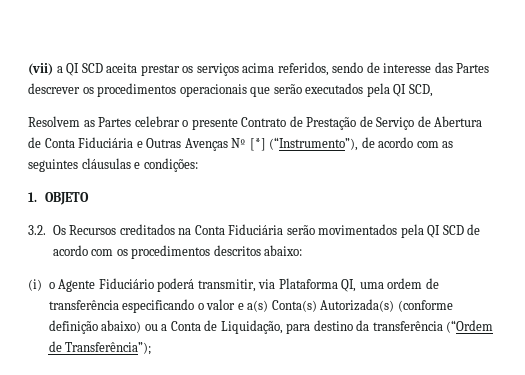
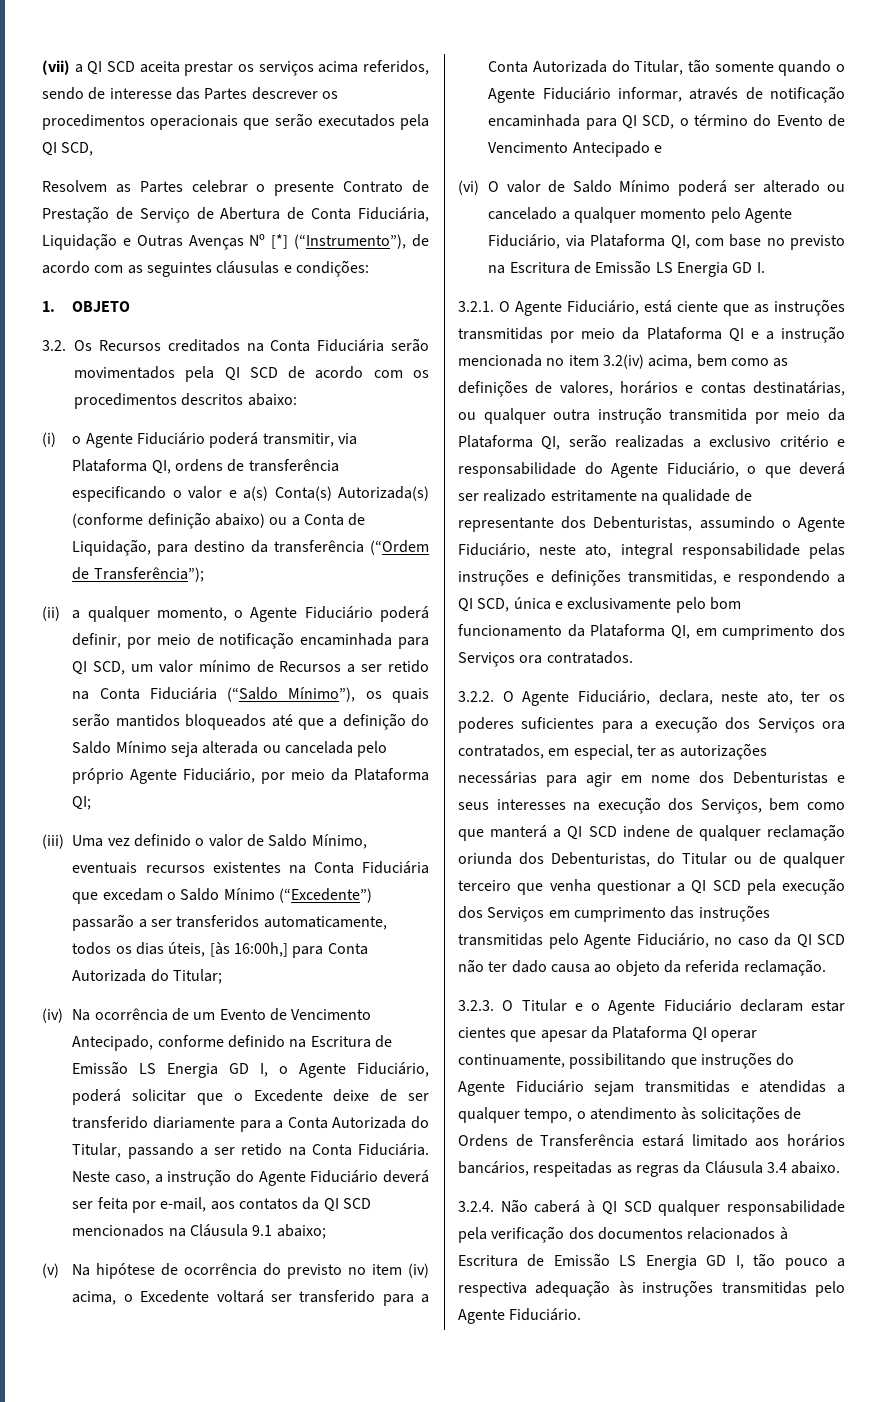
[78,137,134,148] Fiduciária -> [358,207,429,222] [42,233,117,250] Fiduciária, Liquidação
[359,278,423,289] uma ordem -> [175,459,224,472] ordens
(152, 348) none -> [42,606,430,622] [72,632,430,649] [72,660,430,675] [72,687,430,703] [72,713,429,730] [72,741,388,757] [72,768,430,784] [72,796,92,810] [42,834,367,849] [72,861,430,874] [72,888,373,904] [72,914,387,931] [72,942,368,958] [72,969,223,984] [42,1008,372,1023] [72,1035,393,1051] [72,1061,429,1078] [72,1089,429,1105] [72,1116,430,1132] [72,1143,430,1159] [72,1169,430,1186] [72,1197,372,1213] [72,1224,326,1239] [42,1263,429,1279] [72,1290,429,1306] [488,59,845,76] [488,86,845,103] [488,114,845,130] [488,141,663,157] [458,180,845,196] [488,207,793,223] [488,234,845,250] [488,260,765,277] [458,299,845,316] [458,326,845,343] [458,354,789,369] [458,380,845,397] [458,407,845,424] [458,434,845,450] [458,462,845,478] [458,489,752,505] [458,516,845,532] [458,543,845,559] [458,569,845,586] [458,597,741,613] [458,624,846,640] [458,651,633,667] [458,690,845,706] [458,716,845,733] [458,743,767,760] [458,771,845,787] [458,797,845,814] [458,824,845,841] [458,852,845,868] [458,878,845,895] [458,905,770,922] [458,933,845,949] [458,959,826,976] [458,999,845,1015] [458,1026,757,1042] [458,1052,795,1069] [458,1080,845,1096] [458,1106,801,1123] [458,1134,845,1147] [458,1161,841,1177] [458,1199,845,1216] [458,1226,788,1243] [458,1253,846,1270] [458,1280,845,1297] [458,1308,582,1324] // (ii) a qualquer momento, o Agente Fiduciário poderá definir, por meio de notificação encaminhada para QI SCD, um valor mínimo de Recursos a ser retido na Conta Fiduciária (“Saldo Mínimo”), os quais serão mantidos bloqueados até que a definição do Saldo Mínimo seja alterada ou cancelada pelo próprio Agente Fiduciário, por meio da Plataforma QI; // (iii) Uma vez definido o valor de Saldo Mínimo, eventuais recursos existentes na Conta Fiduciária que excedam o Saldo Mínimo (“Excedente”) passarão a ser transferidos automaticamente, todos os dias úteis, [às 16:00h,] para Conta Autorizada do Titular; // (iv) Na ocorrência de um Evento de Vencimento Antecipado, conforme definido na Escritura de Emissão LS Energia GD I, o Agente Fiduciário, poderá solicitar que o Excedente deixe de ser transferido diariamente para a Conta Autorizada do Titular, passando a ser retido na Conta Fiduciária. Neste caso, a instrução do Agente Fiduciário deverá ser feita por e-mail, aos contatos da QI SCD mencionados na Cláusula 9.1 abaixo; // (v) Na hipótese de ocorrência do previsto no item (iv) acima, o Excedente voltará ser transferido para a Conta Autorizada do Titular, tão somente quando o Agente Fiduciário informar, através de notificação encaminhada para QI SCD, o término do Evento de Vencimento Antecipado e // (vi) O valor de Saldo Mínimo poderá ser alterado ou cancelado a qualquer momento pelo Agente Fiduciário, via Plataforma QI, com base no previsto na Escritura de Emissão LS Energia GD I. // 3.2.1. O Agente Fiduciário, está ciente que as instruções transmitidas por meio da Plataforma QI e a instrução mencionada no item 3.2(iv) acima, bem como as definições de valores, horários e contas destinatárias, ou qualquer outra instrução transmitida por meio da Plataforma QI, serão realizadas a exclusivo critério e responsabilidade do Agente Fiduciário, o que deverá ser realizado estritamente na qualidade de representante dos Debenturistas, assumindo o Agente Fiduciário, neste ato, integral responsabilidade pelas instruções e definições transmitidas, e respondendo a QI SCD, única e exclusivamente pelo bom funcionamento da Plataforma QI, em cumprimento dos Serviços ora contratados. // 3.2.2. O Agente Fiduciário, declara, neste ato, ter os poderes suficientes para a execução dos Serviços ora contratados, em especial, ter as autorizações necessárias para agir em nome dos Debenturistas e seus interesses na execução dos Serviços, bem como que manterá a QI SCD indene de qualquer reclamação oriunda dos Debenturistas, do Titular ou de qualquer terceiro que venha questionar a QI SCD pela execução dos Serviços em cumprimento das instruções transmitidas pelo Agente Fiduciário, no caso da QI SCD não ter dado causa ao objeto da referida reclamação. // 3.2.3. O Titular e o Agente Fiduciário declaram estar cientes que apesar da Plataforma QI operar continuamente, possibilitando que instruções do Agente Fiduciário sejam transmitidas e atendidas a qualquer tempo, o atendimento às solicitações de Ordens de Transferência estará limitado aos horários bancários, respeitadas as regras da Cláusula 3.4 abaixo. // 3.2.4. Não caberá à QI SCD qualquer responsabilidade pela verificação dos documentos relacionados à Escritura de Emissão LS Energia GD I, tão pouco a respectiva adequação às instruções transmitidas pelo Agente Fiduciário.

